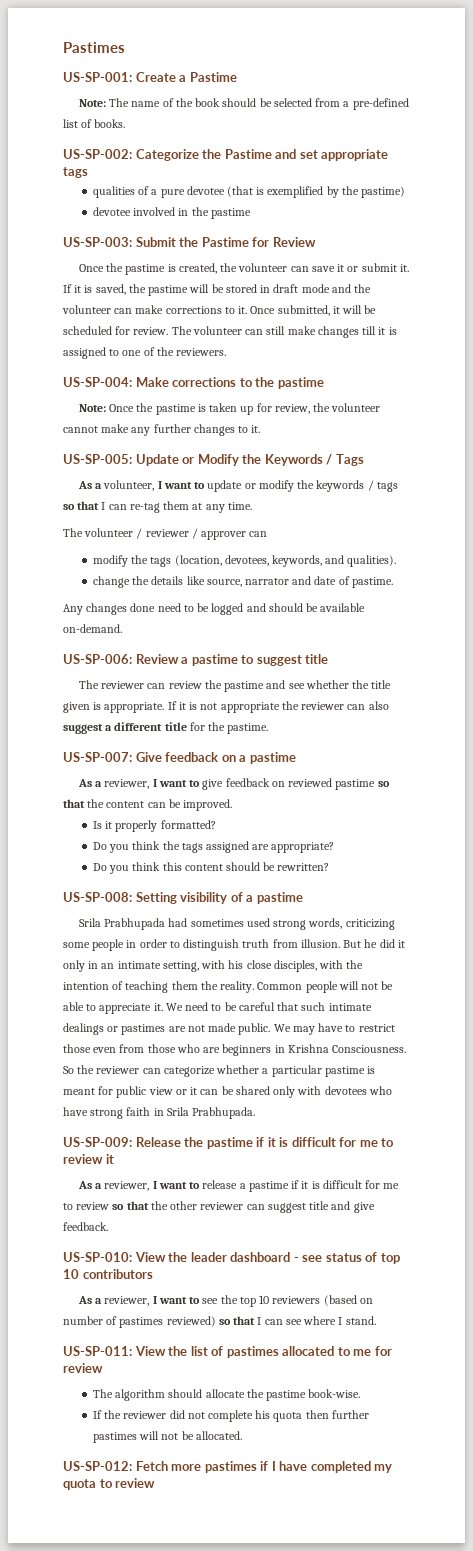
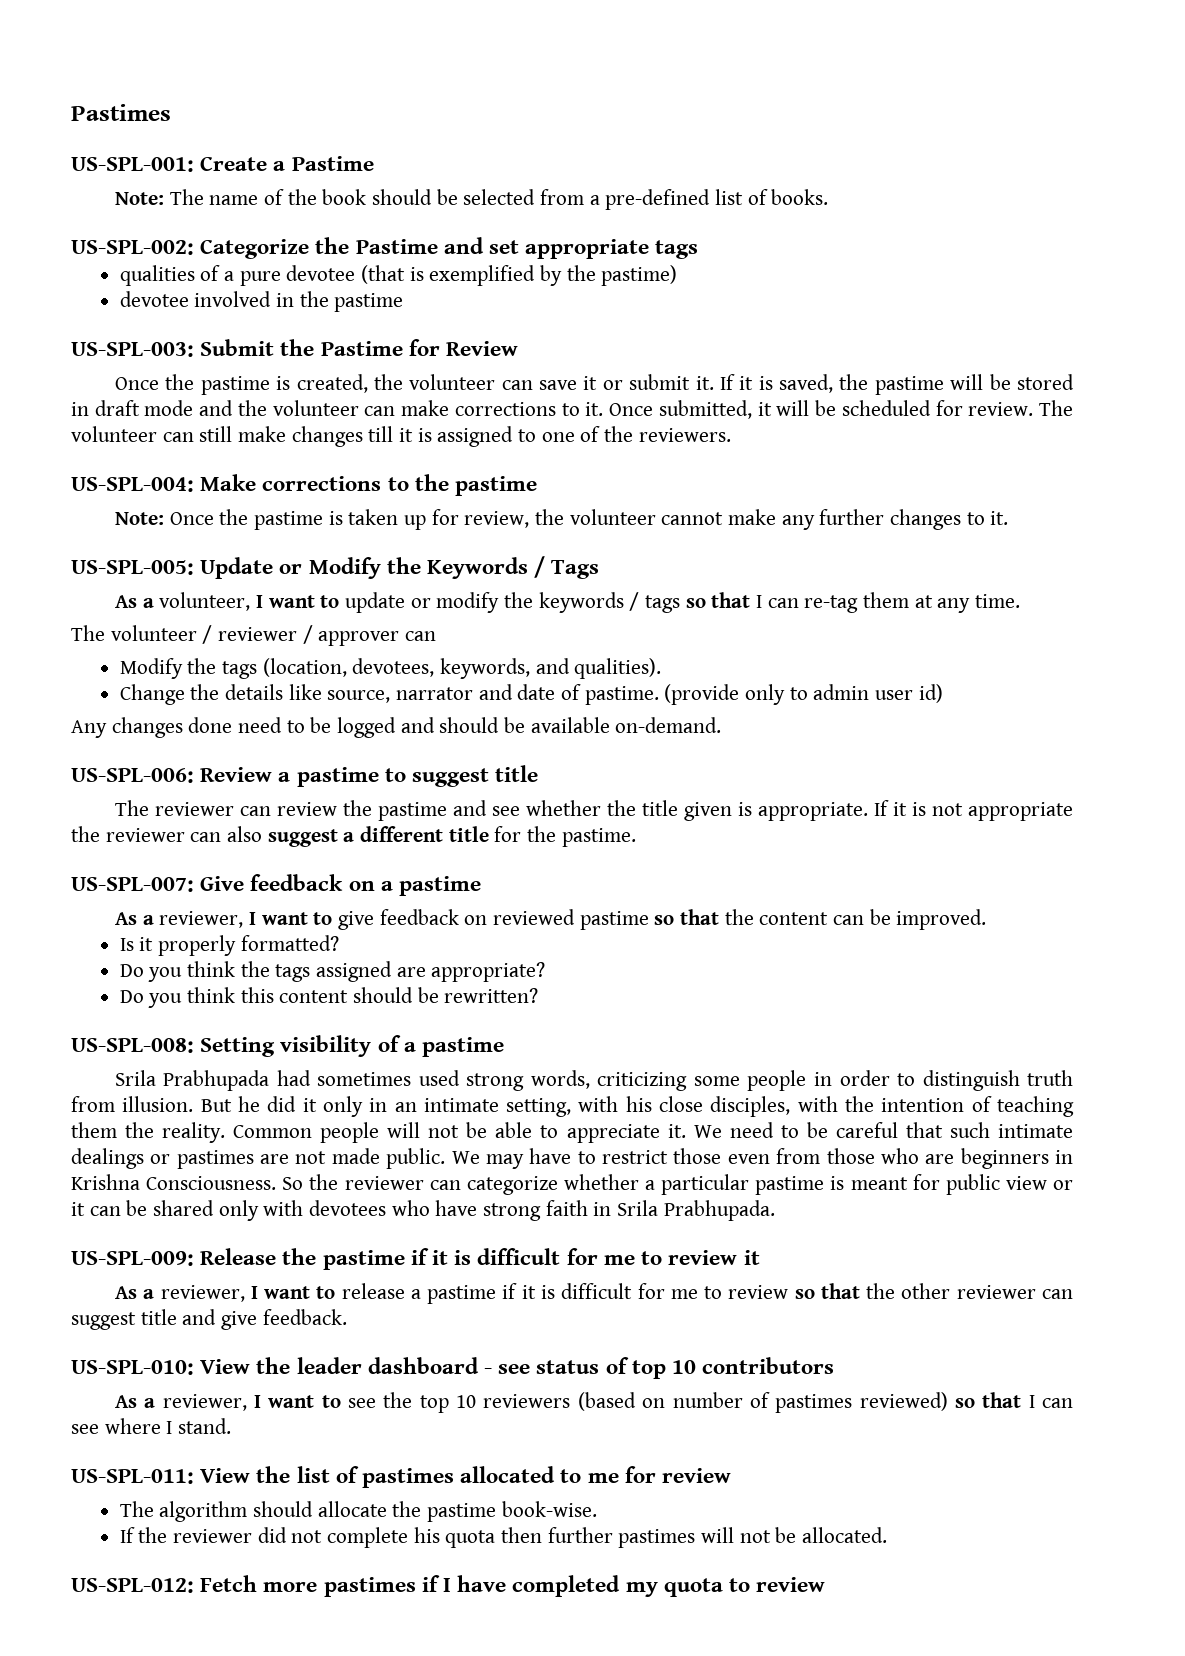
[63,72,132,82] US-SP-001: -> [71,157,194,172] US-SPL-001:
[63,149,132,159] US-SP-002: -> [71,240,194,255] US-SPL-002:
[63,237,132,247] US-SP-003: -> [71,342,194,357] US-SPL-003:
[63,377,132,387] US-SP-004: -> [71,477,194,492] US-SPL-004:
[63,454,132,464] US-SP-005: -> [71,560,194,575] US-SPL-005:
[92,555,128,567] modify -> [119,658,183,679] Modify
[92,576,130,588] change -> [119,684,185,705] Change
(393, 582) none -> [664,684,943,705] (provide only to admin user id)
[63,654,132,664] US-SP-006: -> [71,768,194,783] US-SPL-006:
[63,752,132,762] US-SP-007: -> [71,877,194,892] US-SPL-007:
[63,892,132,902] US-SP-008: -> [71,1038,194,1053] US-SPL-008:
[63,1137,132,1147] US-SP-009: -> [71,1251,194,1266] US-SPL-009:
[63,1252,132,1262] US-SP-010: -> [71,1360,194,1375] US-SPL-010:
[63,1346,132,1356] US-SP-011: -> [71,1469,194,1484] US-SPL-011:
[63,1461,132,1471] US-SP-012: -> [71,1578,194,1593] US-SPL-012:

